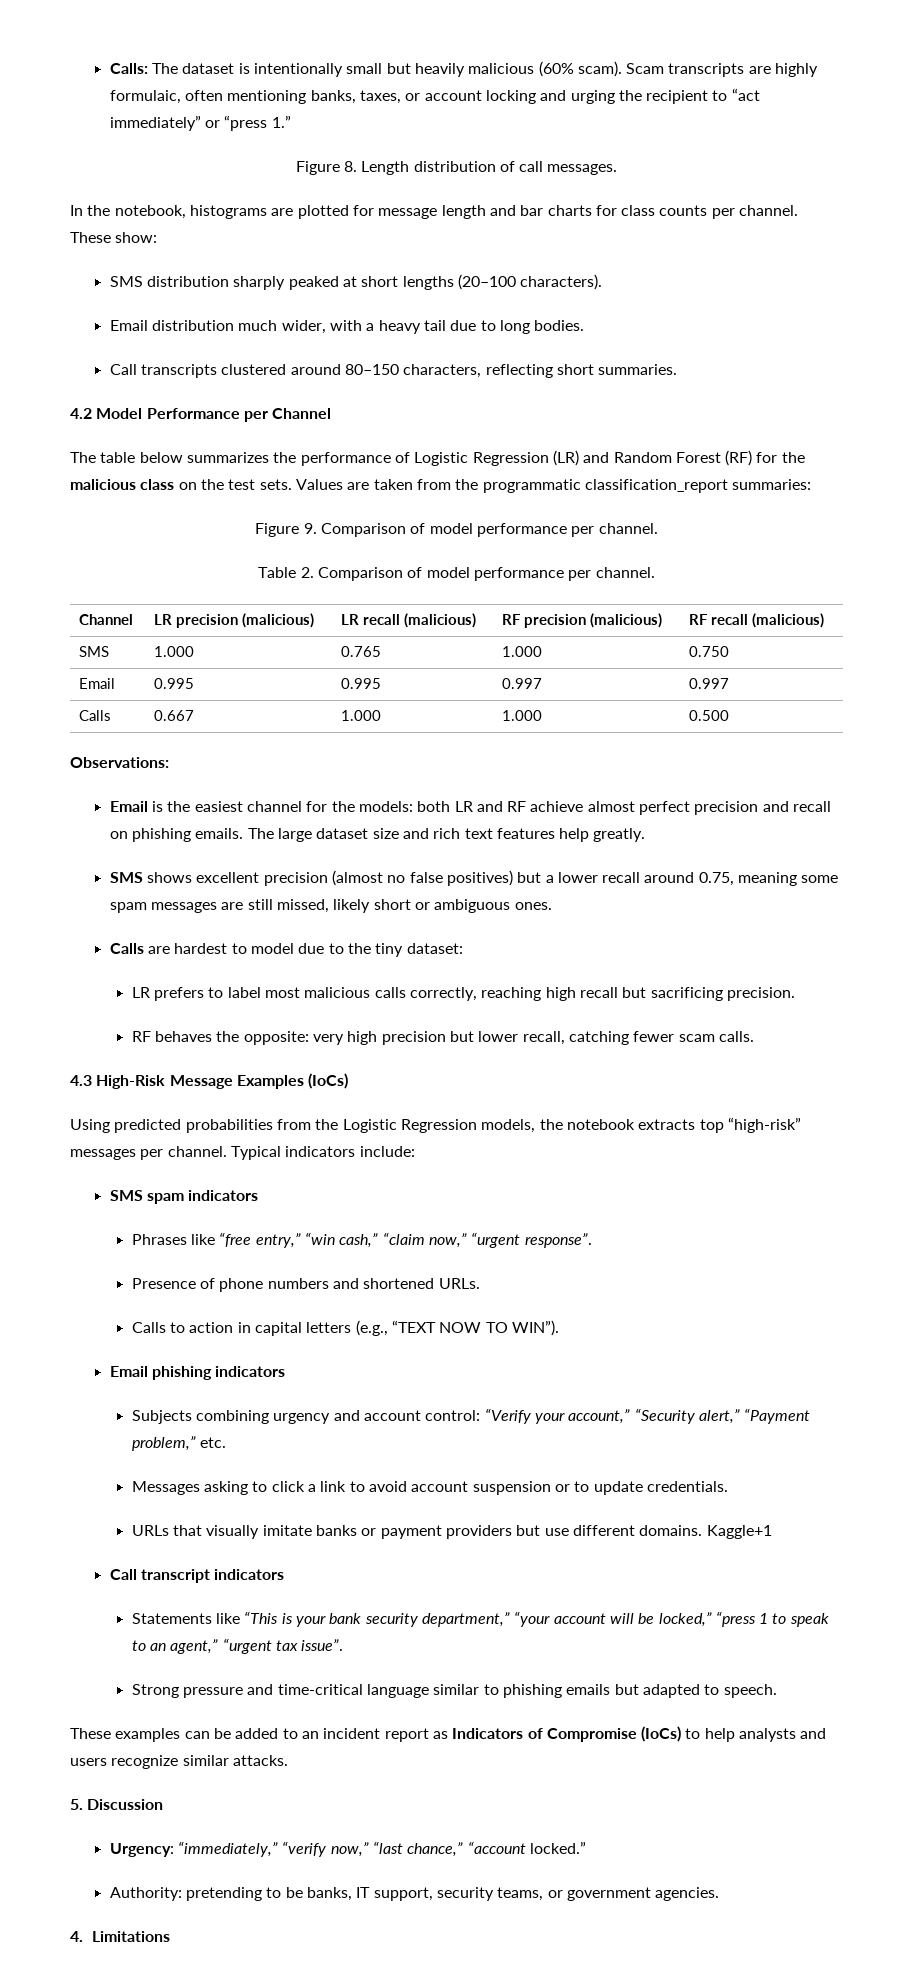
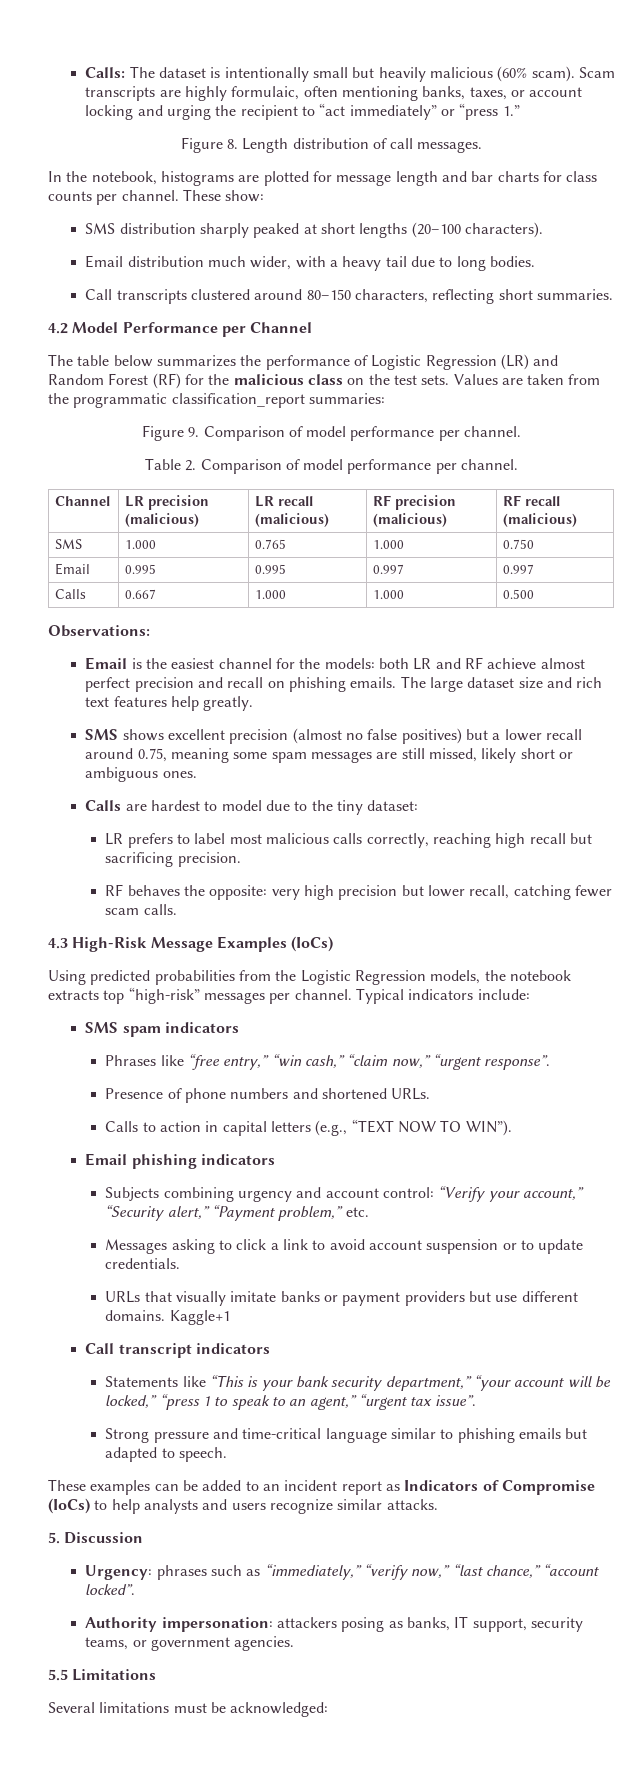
(174, 1850) none -> [156,1565,261,1580] phrases such as
[529,1841,586,1854] [109,1887,303,1901] locked.” // Authority: pretending to be -> [85,1584,136,1595] [85,1617,403,1632] locked”. // Authority impersonation: attackers posing as
[70,1931,83,1942] 4. -> [48,1669,68,1681] 5.5
(171, 1936) none -> [48,1702,329,1717] // Several limitations must be acknowledged:

